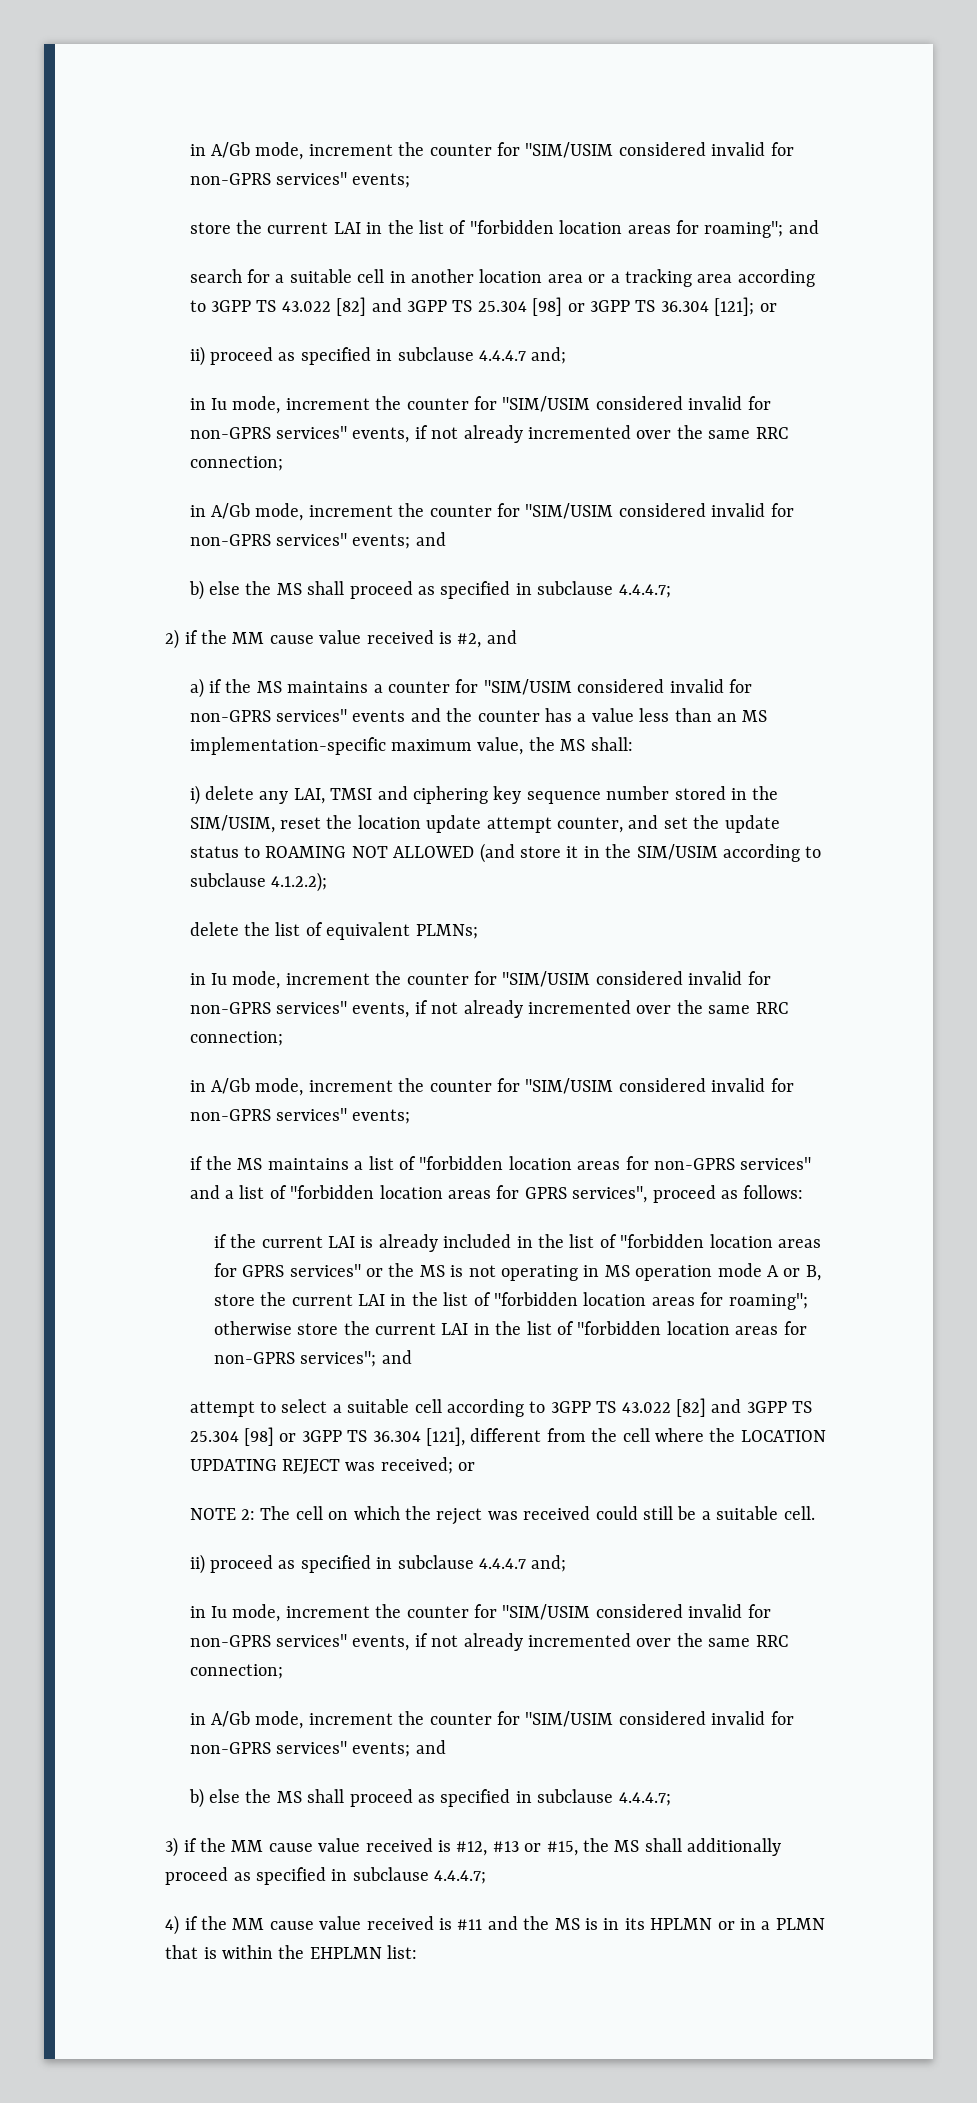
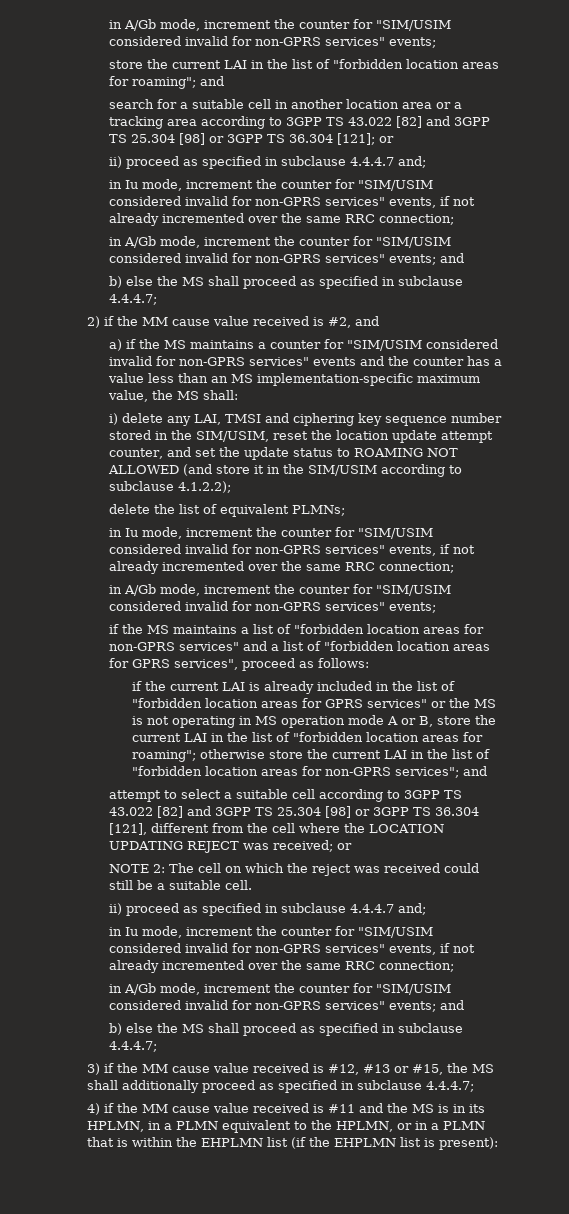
[650,1918,713,1930] HPLMN -> [86,1120,393,1133] HPLMN, in a PLMN equivalent to the HPLMN,
[387,1945,418,1959] list: -> [266,1137,498,1150] list (if the EHPLMN list is present):

